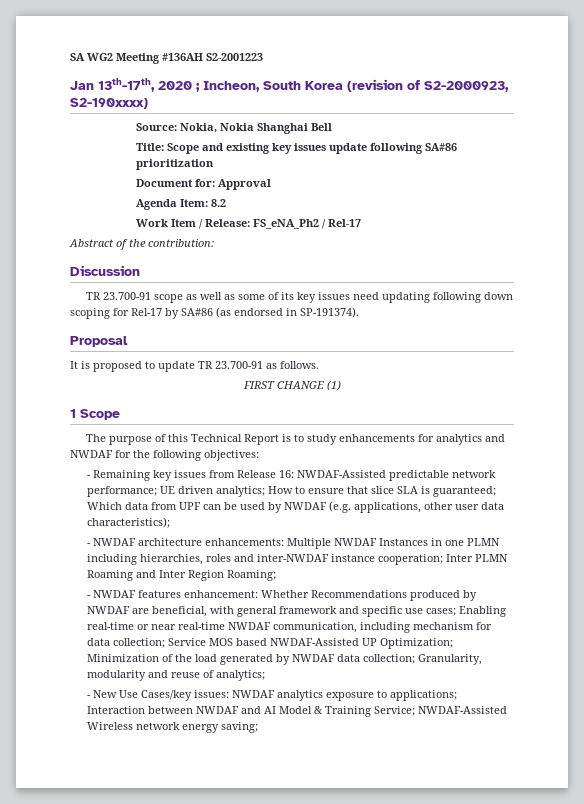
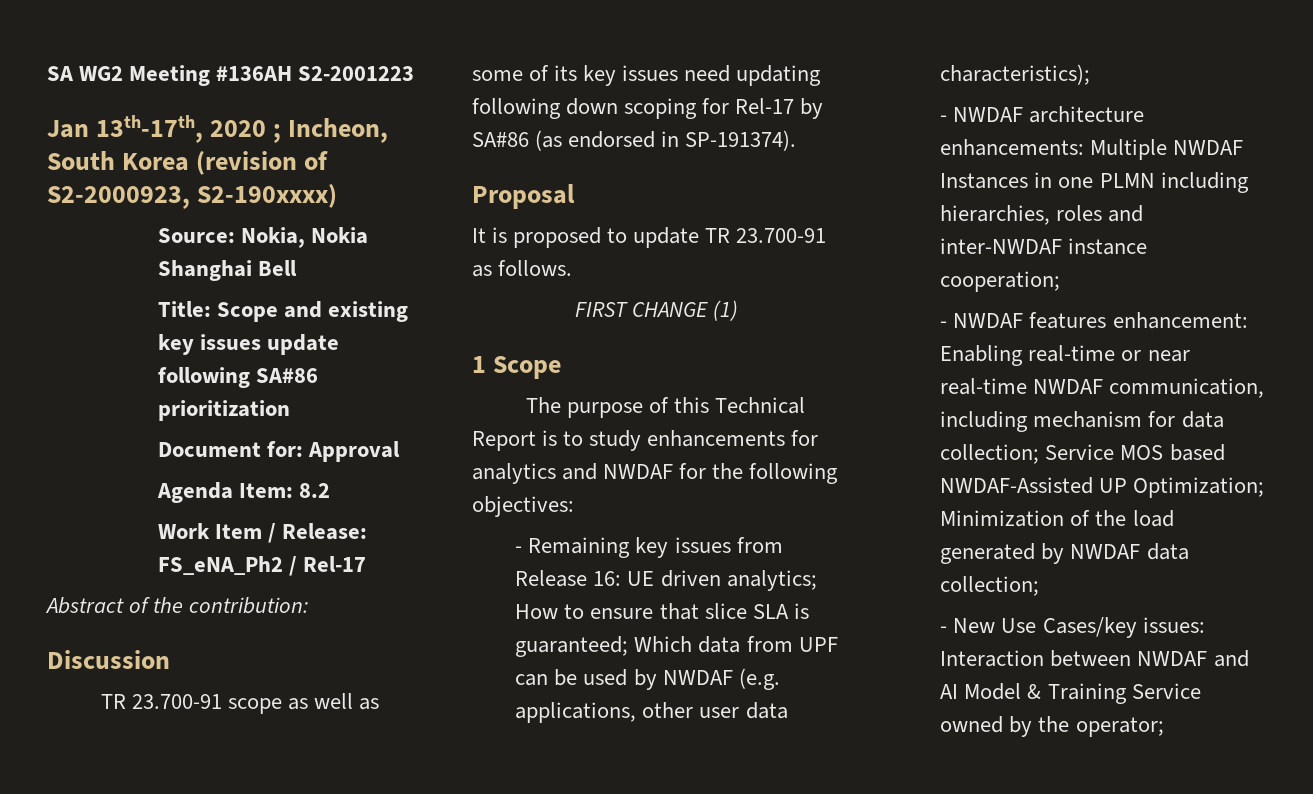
[296,470,496,481] [86,486,157,497] NWDAF-Assisted predictable network performance; -> (622, 578) none
[445,554,508,562] [86,570,276,581] [86,590,477,601] [86,606,456,617] Inter PLMN Roaming and Inter Region Roaming; // - NWDAF features enhancement: Whether Recommendations produced by NWDAF are beneficial, with general framework and specific use cases; -> [940,312,1248,329] // - NWDAF features enhancement:
[417,654,482,665] [86,670,265,681] Granularity, modularity and reuse of analytics; -> (1040, 586) none
[231,690,457,701] NWDAF analytics exposure to applications; -> (1205, 625) none
[373,706,507,716] [86,722,258,733] Service; NWDAF-Assisted Wireless network energy saving; -> [1131,683,1201,699] [940,716,1164,737] Service owned by the operator;

